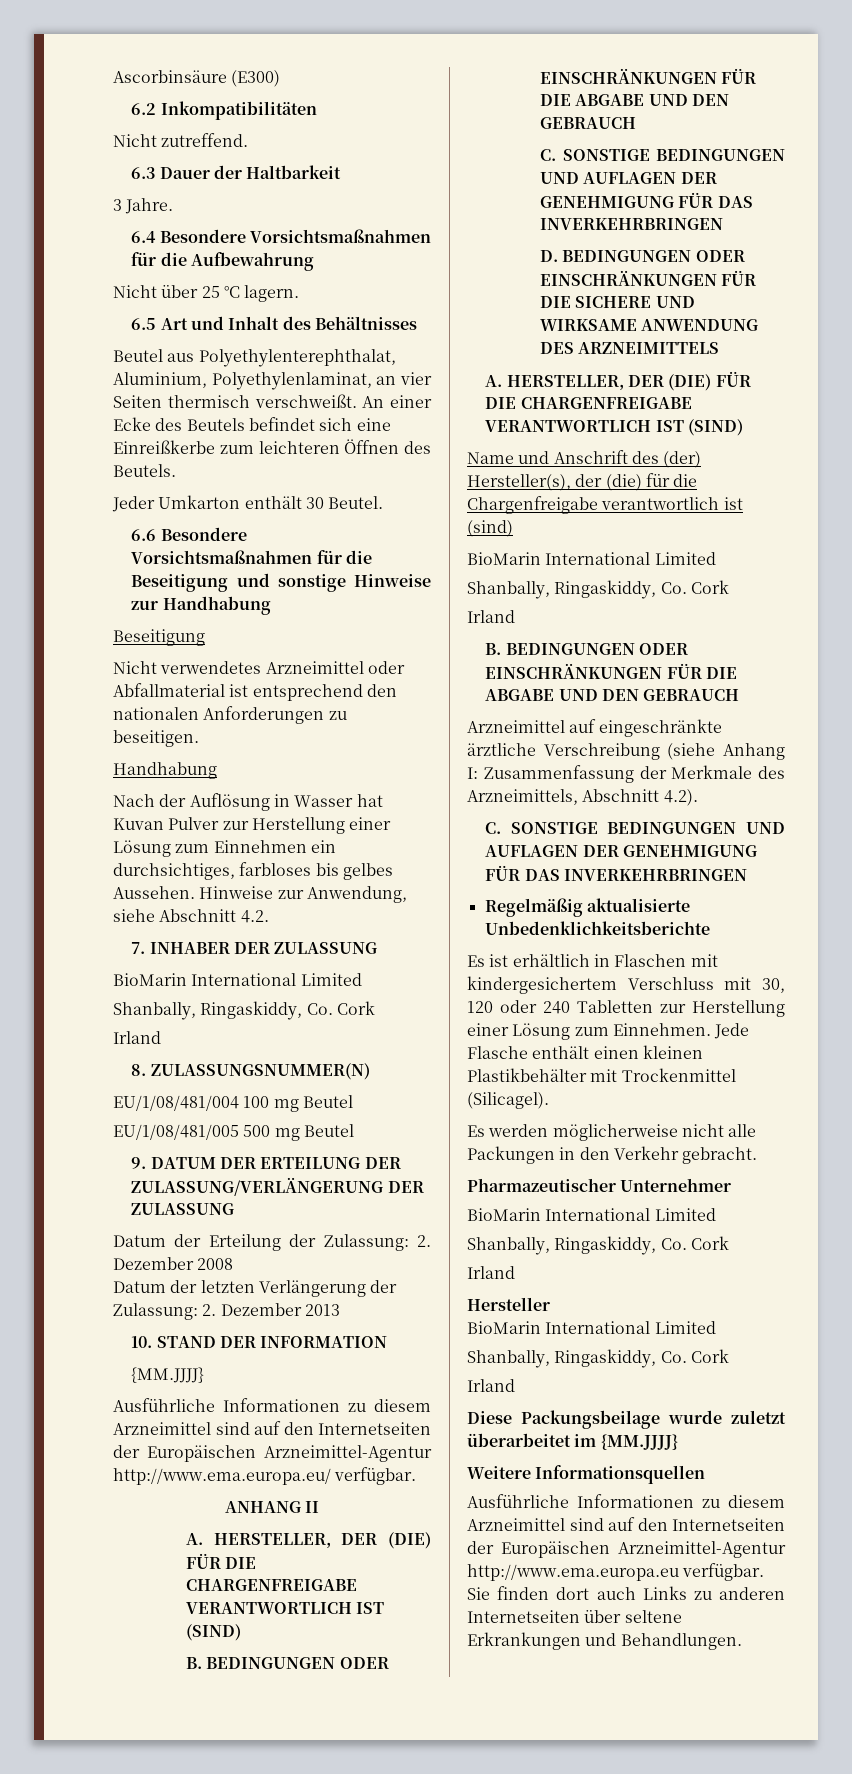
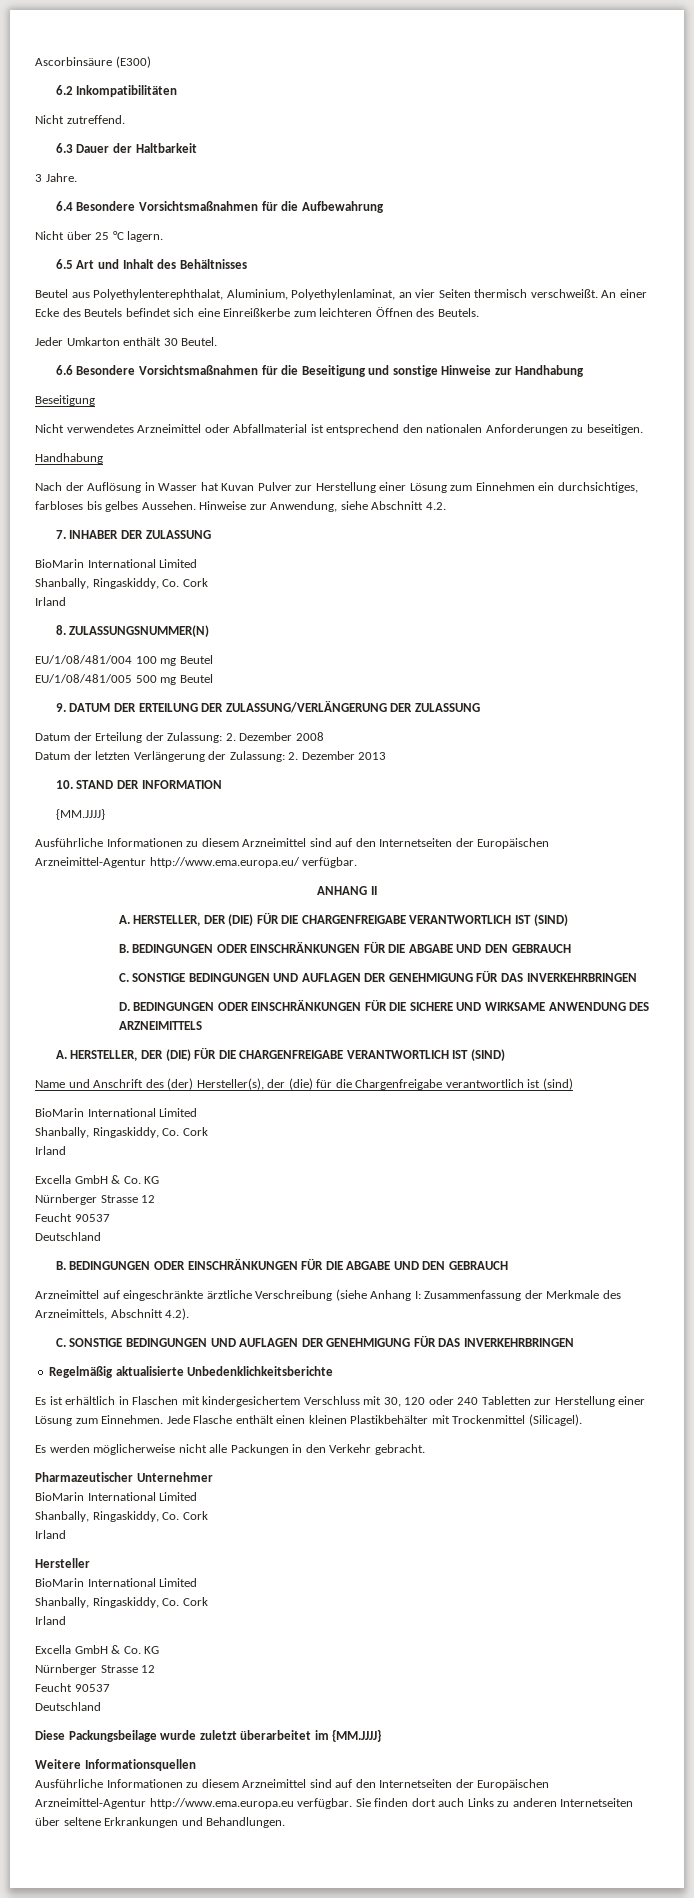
(515, 616) none -> [35,1175,160,1184] [35,1194,156,1205] [35,1213,110,1222] [35,1232,101,1241] // Excella GmbH & Co. KG // Nürnberger Strasse 12 // Feucht 90537 // Deutschland
(515, 1385) none -> [35,1645,160,1654] [35,1664,156,1675] [35,1683,110,1692] [35,1702,101,1711] // Excella GmbH & Co. KG // Nürnberger Strasse 12 // Feucht 90537 // Deutschland

